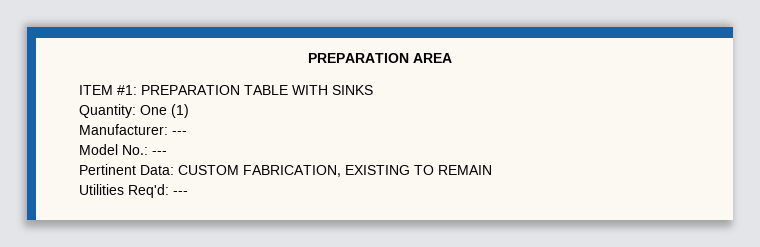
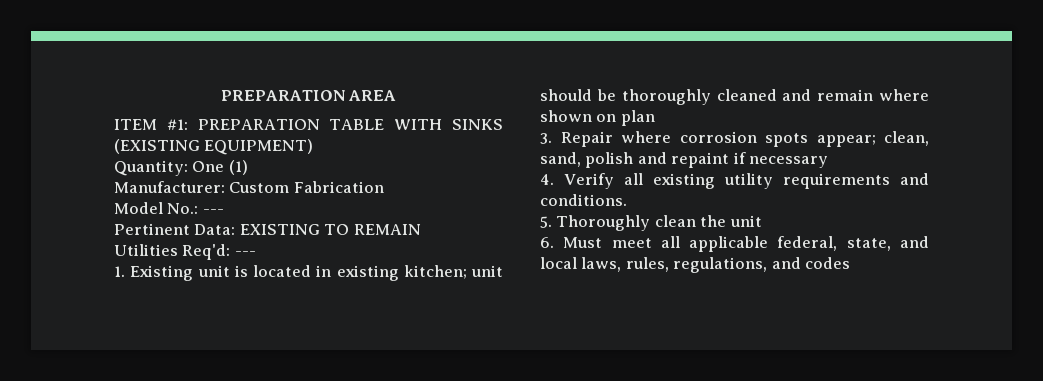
(373, 90) none -> [114,139,314,155] (EXISTING EQUIPMENT)
[172,131,187,135] --- -> [229,181,384,193] Custom Fabrication
[178,165,341,177] CUSTOM FABRICATION, -> (236, 229) none
(188, 193) none -> [114,265,503,281] [540,89,929,105] [540,110,655,126] [540,131,929,147] [540,152,829,168] [540,173,929,189] [540,194,627,206] [540,215,762,231] [540,236,929,252] [540,257,851,273] // 1. Existing unit is located in existing kitchen; unit should be thoroughly cleaned and remain where shown on plan // 3. Repair where corrosion spots appear; clean, sand, polish and repaint if necessary // 4. Verify all existing utility requirements and conditions. // 5. Thoroughly clean the unit // 6. Must meet all applicable federal, state, and local laws, rules, regulations, and codes

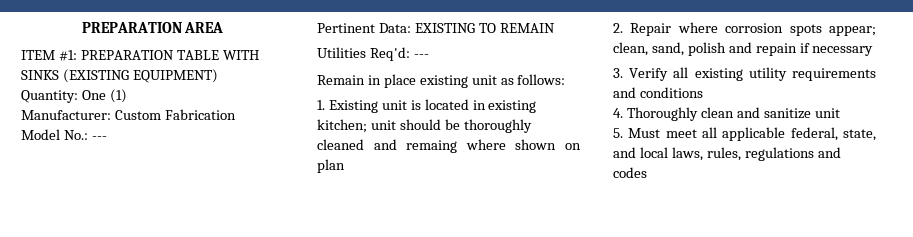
(256, 253) none -> [317,74,566,88] // Remain in place existing unit as follows:
[817,89,874,101] remain -> [406,140,458,153] remaing
[540,133,552,144] 3. -> [613,23,623,33] 2.
[671,152,730,168] repaint -> [755,43,797,56] repain
[540,174,554,185] 4. -> [613,68,623,78] 3.
[540,194,627,206] [540,215,762,231] [540,237,554,248] conditions. // 5. Thoroughly clean the unit // 6. -> [639,87,703,98] [613,107,840,121] [613,128,623,138] conditions // 4. Thoroughly clean and sanitize unit // 5.
[673,257,768,273] regulations, -> [744,147,814,161] regulations

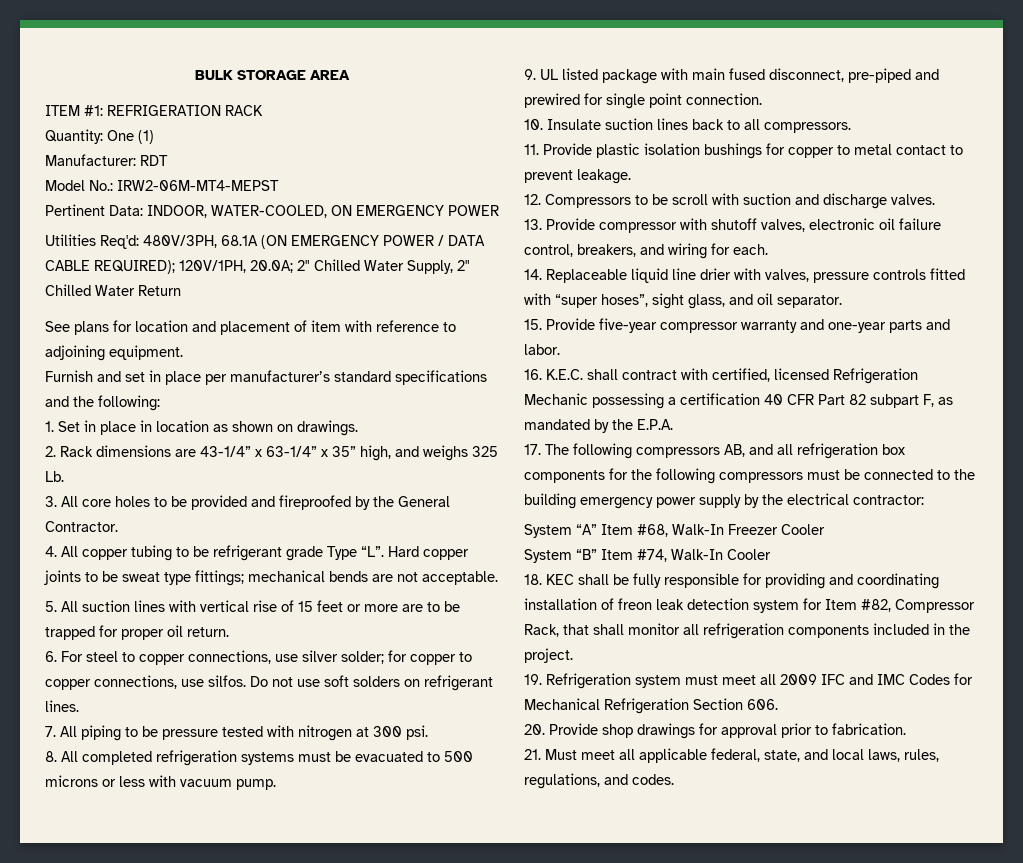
[81,22,182,33] PREPARATION -> [195,70,306,80] BULK STORAGE
[80,50,259,60] [21,69,218,83] PREPARATION TABLE WITH SINKS (EXISTING EQUIPMENT) -> [107,105,263,116] REFRIGERATION RACK
[114,109,236,120] Custom Fabrication -> [140,155,168,166] RDT
[91,136,107,140] --- -> [117,180,279,191] IRW2-06M-MT4-MEPST
[414,23,555,33] [317,47,429,61] [317,74,566,88] [317,99,537,113] [317,119,532,133] [317,139,506,153] EXISTING TO REMAIN // Utilities Req'd: --- // Remain in place existing unit as follows: // 1. Existing unit is located in existing kitchen; unit should be thoroughly cleaned and remaing where -> [147,205,499,218] [45,234,485,249] [45,259,470,274] [45,284,181,296] [45,320,456,335] [45,345,183,361] [45,370,487,385] [45,395,160,411] [45,420,228,435] INDOOR, WATER-COOLED, ON EMERGENCY POWER // Utilities Req'd: 480V/3PH, 68.1A (ON EMERGENCY POWER / DATA CABLE REQUIRED); 120V/1PH, 20.0A; 2" Chilled Water Supply, 2" Chilled Water Return // See plans for location and placement of item with reference to adjoining equipment. // Furnish and set in place per manufacturer’s standard specifications and the following: // 1. Set in place in location as
[317,159,345,173] plan -> [297,420,358,436] drawings.
[630,22,876,36] [613,42,874,56] [613,67,876,81] [613,87,703,98] [613,107,840,121] [613,128,623,138] Repair where corrosion spots appear; clean, sand, polish and repain if necessary // 3. Verify all existing utility requirements and conditions // 4. Thoroughly clean and sanitize unit // 5. -> [60,445,498,461] [45,471,64,482] [45,495,450,510] [45,521,118,532] [45,545,469,561] [44,570,498,586] [45,600,460,612] [45,625,229,640] [45,650,472,665] [45,675,493,691] [45,700,79,712] [45,725,428,741] [45,750,473,766] [45,775,276,790] [524,68,939,84] [524,93,762,109] [524,118,851,133] [524,143,963,159] [524,169,631,184] [524,193,935,209] [524,218,941,233] [524,243,768,259] [524,268,965,283] [524,293,842,309] [524,318,950,333] [524,344,560,355] [524,368,918,384] [524,393,953,409] [524,419,673,433] [524,443,905,459] [524,468,975,484] [524,493,924,509] [524,524,825,538] [524,549,771,563] [524,573,939,589] [524,598,975,613] [524,623,970,639] [524,648,573,663] [524,673,973,689] [524,698,778,714] [524,723,906,739] [524,749,541,760] Rack dimensions are 43-1/4” x 63-1/4” x 35” high, and weighs 325 Lb. // 3. All core holes to be provided and fireproofed by the General Contractor. // 4. All copper tubing to be refrigerant grade Type “L”. Hard copper joints to be sweat type fittings; mechanical bends are not acceptable. // 5. All suction lines with vertical rise of 15 feet or more are to be trapped for proper oil return. // 6. For steel to copper connections, use silver solder; for copper to copper connections, use silfos. Do not use soft solders on refrigerant lines. // 7. All piping to be pressure tested with nitrogen at 300 psi. // 8. All completed refrigeration systems must be evacuated to 500 microns or less with vacuum pump. // 9. UL listed package with main fused disconnect, pre-piped and prewired for single point connection. // 10. Insulate suction lines back to all compressors. // 11. Provide plastic isolation bushings for copper to metal contact to prevent leakage. // 12. Compressors to be scroll with suction and discharge valves. // 13. Provide compressor with shutoff valves, electronic oil failure control, breakers, and wiring for each. // 14. Replaceable liquid line drier with valves, pressure controls fitted with “super hoses”, sight glass, and oil separator. // 15. Provide five-year compressor warranty and one-year parts and labor. // 16. K.E.C. shall contract with certified, licensed Refrigeration Mechanic possessing a certification 40 CFR Part 82 subpart F, as mandated by the E.P.A. // 17. The following compressors AB, and all refrigeration box components for the following compressors must be connected to the building emergency power supply by the electrical contractor: // System “A” Item #68, Walk-In Freezer Cooler // System “B” Item #74, Walk-In Cooler // 18. KEC shall be fully responsible for providing and coordinating installation of freon leak detection system for Item #82, Compressor Rack, that shall monitor all refrigeration components included in the project. // 19. Refrigeration system must meet all 2009 IFC and IMC Codes for Mechanical Refrigeration Section 606. // 20. Provide shop drawings for approval prior to fabrication. // 21.
[744,147,841,161] [613,167,647,178] regulations and codes -> [524,773,674,789] regulations, and codes.

